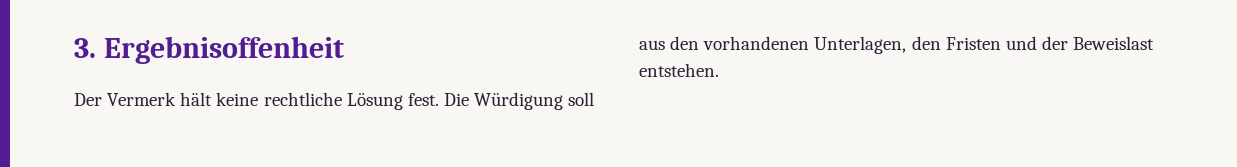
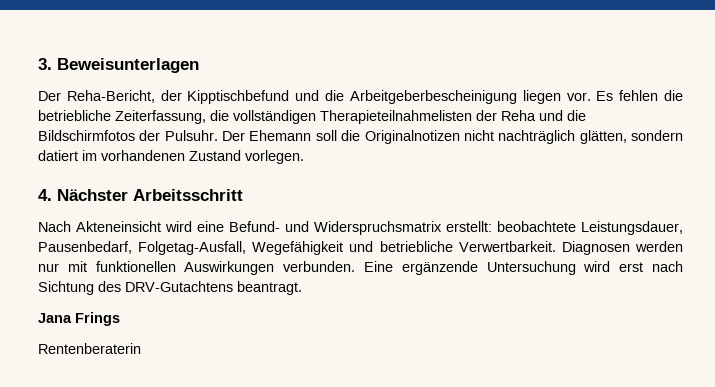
[103,36,344,64] [74,92,595,110] [639,36,1155,54] [639,63,719,77] Ergebnisoffenheit // Der Vermerk hält keine rechtliche Lösung fest. Die Würdigung soll aus den vorhandenen Unterlagen, den Fristen und der Beweislast entstehen. -> [57,58,199,73] [38,90,684,104] [38,110,586,124] [38,130,684,144] [38,150,304,164] [38,189,243,201] [38,221,683,235] [38,241,683,255] [38,261,683,275] [38,281,302,295] [38,312,120,326] [38,343,141,354] Beweisunterlagen // Der Reha-Bericht, der Kipptischbefund und die Arbeitgeberbescheinigung liegen vor. Es fehlen die betriebliche Zeiterfassung, die vollständigen Therapieteilnahmelisten der Reha und die Bildschirmfotos der Pulsuhr. Der Ehemann soll die Originalnotizen nicht nachträglich glätten, sondern datiert im vorhandenen Zustand vorlegen. // 4. Nächster Arbeitsschritt // Nach Akteneinsicht wird eine Befund- und Widerspruchsmatrix erstellt: beobachtete Leistungsdauer, Pausenbedarf, Folgetag-Ausfall, Wegefähigkeit und betriebliche Verwertbarkeit. Diagnosen werden nur mit funktionellen Auswirkungen verbunden. Eine ergänzende Untersuchung wird erst nach Sichtung des DRV-Gutachtens beantragt. // Jana Frings // Rentenberaterin

